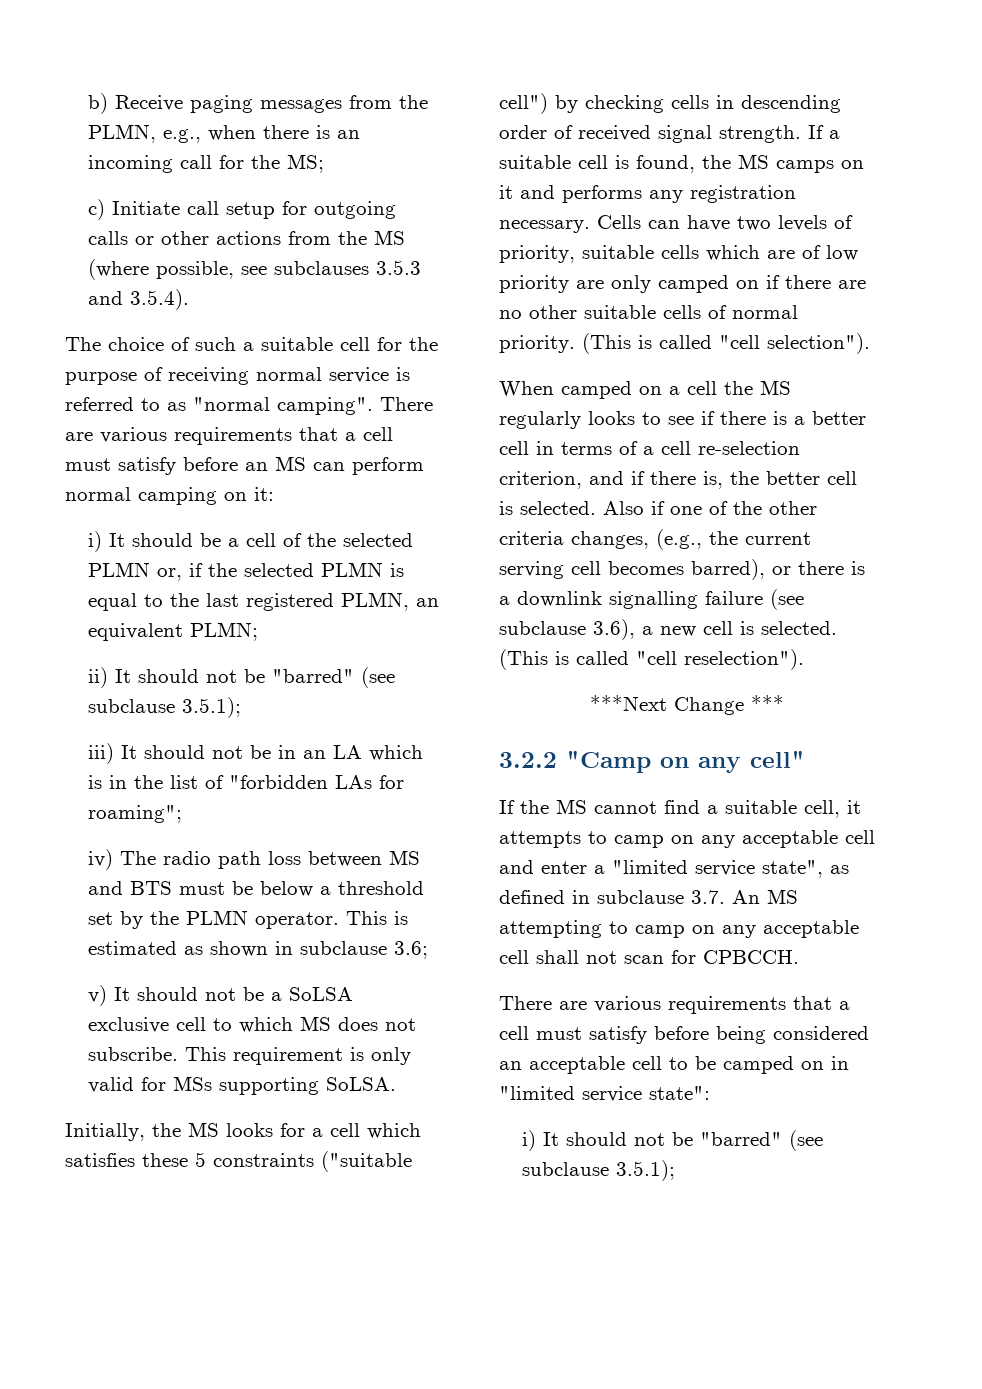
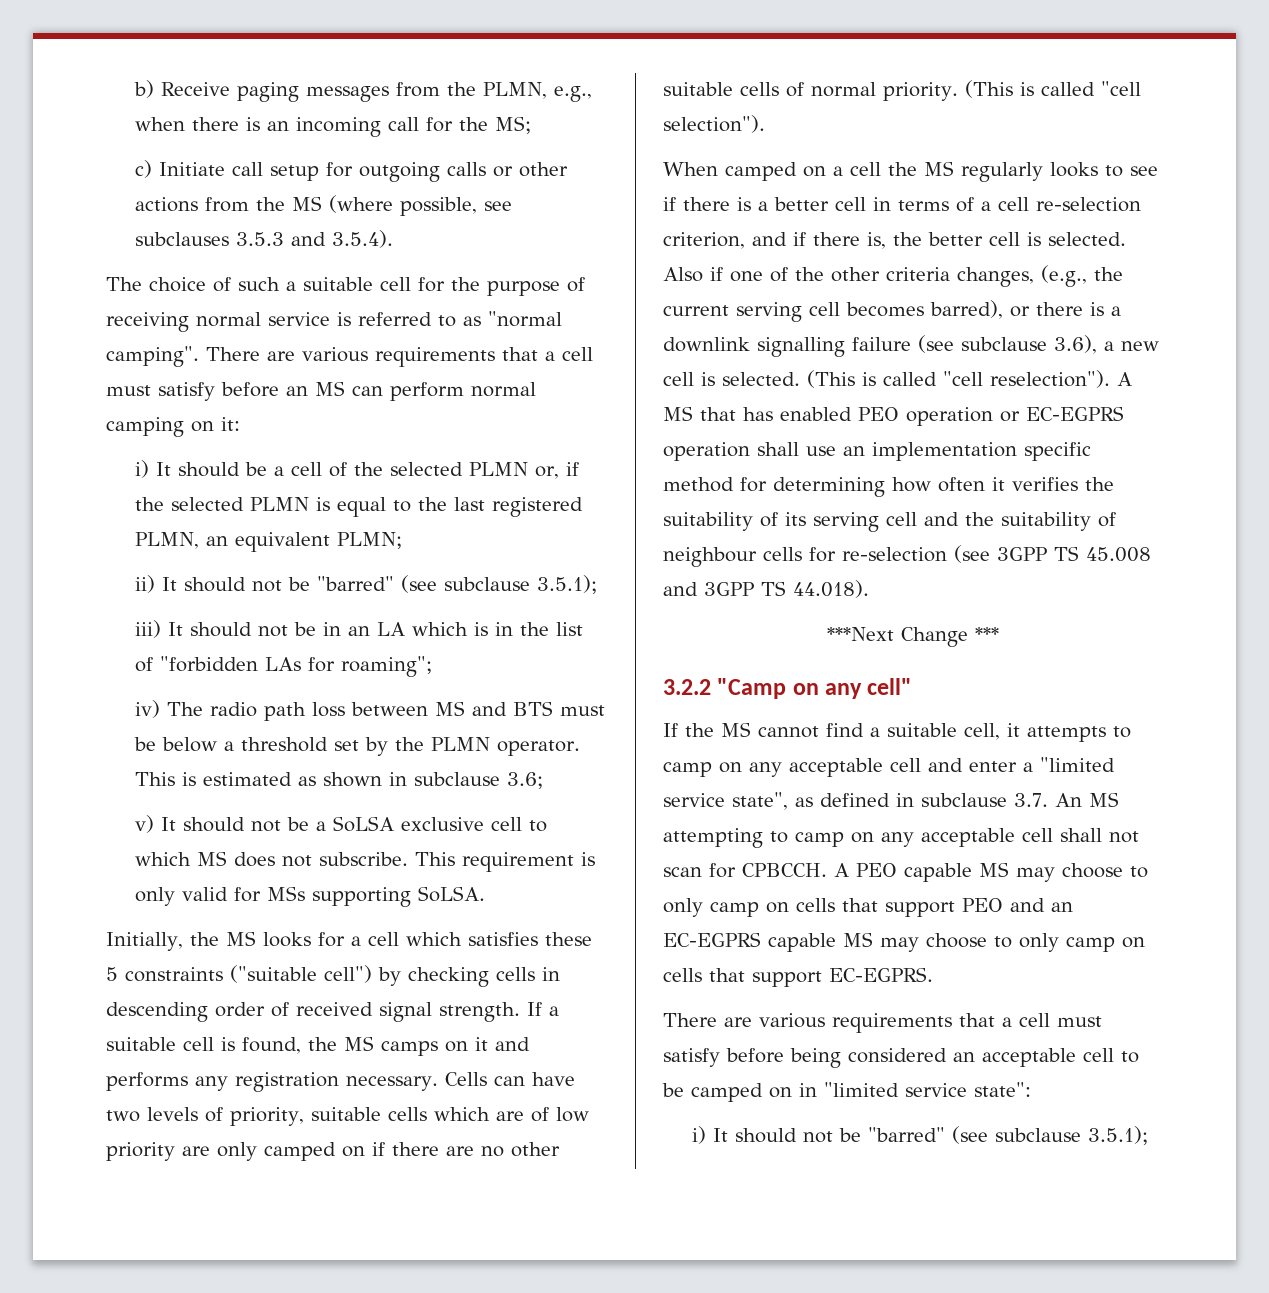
(804, 659) none -> [1117,372,1132,386] [663,406,1124,426] [663,442,1091,461] [663,477,1114,497] [663,512,1116,532] [663,545,1151,567] [663,580,869,598] A MS that has enabled PEO operation or EC-EGPRS operation shall use an implementation specific method for determining how often it verifies the suitability of its serving cell and the suitability of neighbour cells for re-selection (see 3GPP TS 45.008 and 3GPP TS 44.018).
(799, 957) none -> [834,862,1148,882] [663,898,1073,917] [663,932,1145,952] [663,967,933,987] A PEO capable MS may choose to only camp on cells that support PEO and an EC-EGPRS capable MS may choose to only camp on cells that support EC-EGPRS.

